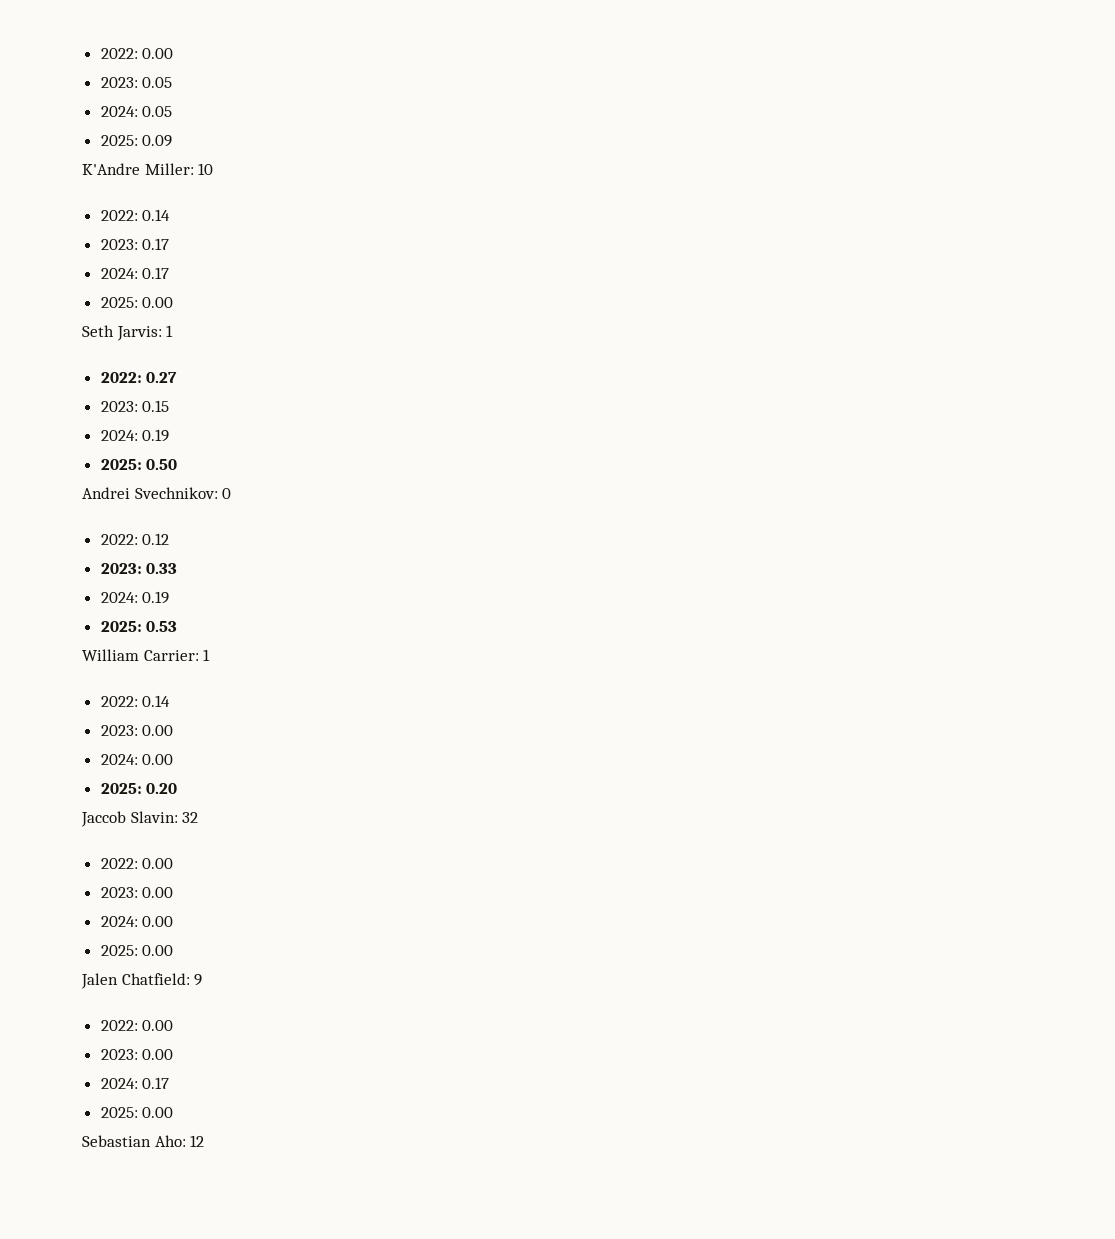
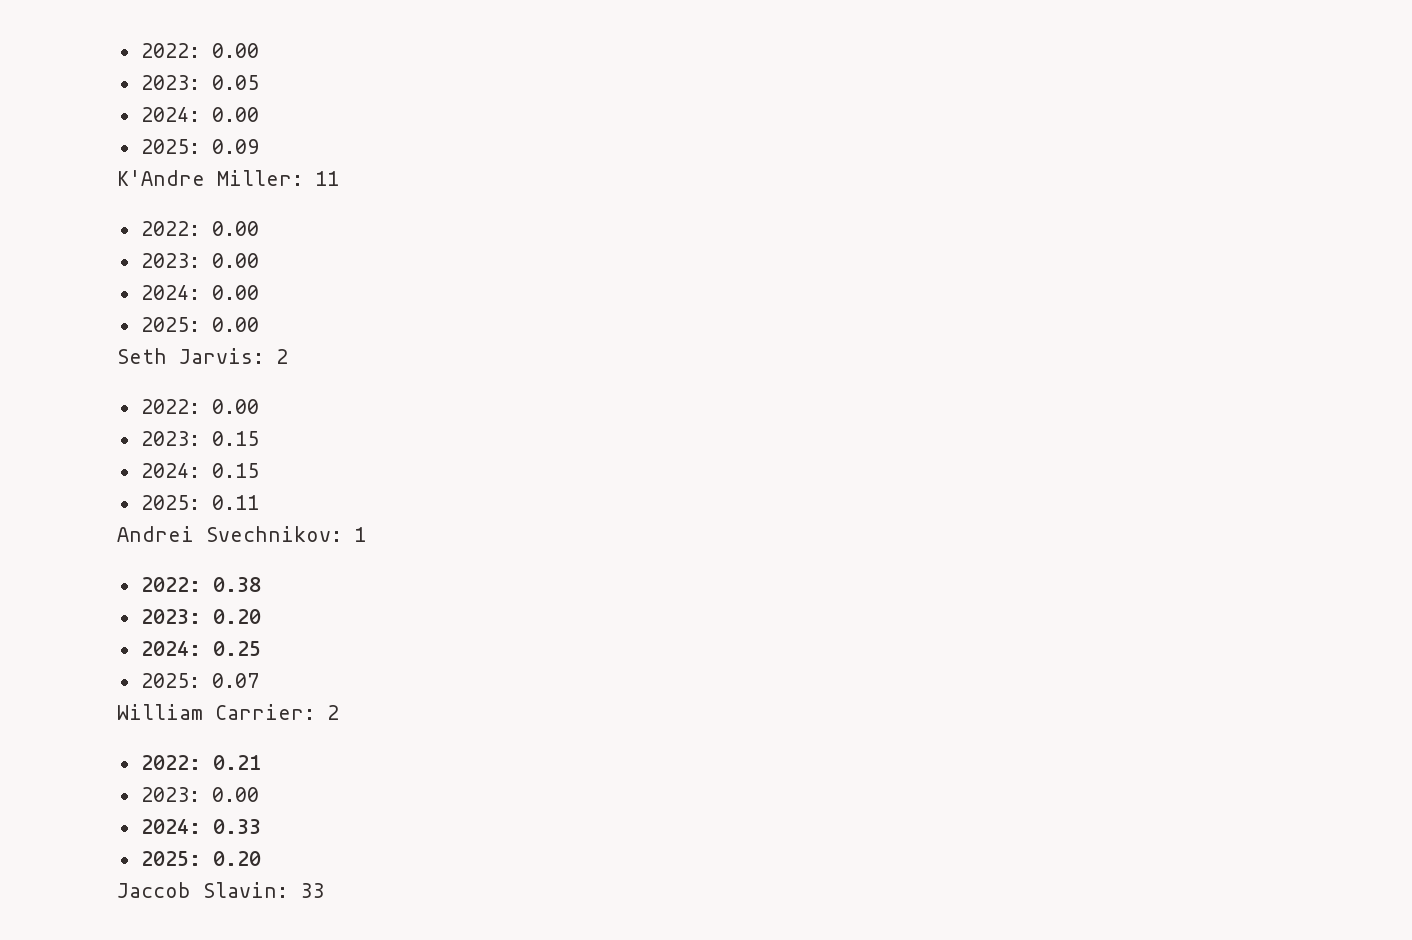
[142,106,173,117] 0.05 -> [211,107,259,122] 0.00
[198,163,214,175] [100,209,171,221] [100,238,170,250] [100,267,170,279] [100,297,174,308] [82,325,174,341] [100,372,178,383] [100,400,170,412] [100,429,170,442] [100,459,178,470] [82,487,232,499] [100,533,170,545] [100,563,178,574] [100,591,170,604] [100,621,178,632] [82,649,211,661] [100,695,171,707] [100,725,174,736] [100,754,174,765] [100,783,178,794] [81,811,199,827] 10 // 2022: 0.14 // 2023: 0.17 // 2024: 0.17 // 2025: 0.00 // Seth Jarvis: 1 // 2022: 0.27 // 2023: 0.15 // 2024: 0.19 // 2025: 0.50 // Andrei Svechnikov: 0 // 2022: 0.12 // 2023: 0.33 // 2024: 0.19 // 2025: 0.53 // William Carrier: 1 // 2022: 0.14 // 2023: 0.00 // 2024: 0.00 // 2025: 0.20 // Jaccob Slavin: 32 -> [315,171,339,186] 11
[81,973,203,989] [100,1020,174,1031] [100,1049,174,1060] [100,1077,170,1089] [100,1107,174,1118] [82,1135,205,1147] Jalen Chatfield: 9 // 2022: 0.00 // 2023: 0.00 // 2024: 0.17 // 2025: 0.00 // Sebastian Aho: 12 -> [117,348,288,364] [140,399,259,414] [140,431,259,446] [140,463,259,478] [140,495,259,510] [117,526,366,542] [140,577,261,592] [140,609,261,624] [140,641,261,656] [140,673,259,688] [117,704,339,720] [140,755,261,770] [140,787,259,802] [140,819,261,834] [140,851,261,866] [117,882,324,898] Seth Jarvis: 2 // 2022: 0.00 // 2023: 0.15 // 2024: 0.15 // 2025: 0.11 // Andrei Svechnikov: 1 // 2022: 0.38 // 2023: 0.20 // 2024: 0.25 // 2025: 0.07 // William Carrier: 2 // 2022: 0.21 // 2023: 0.00 // 2024: 0.33 // 2025: 0.20 // Jaccob Slavin: 33

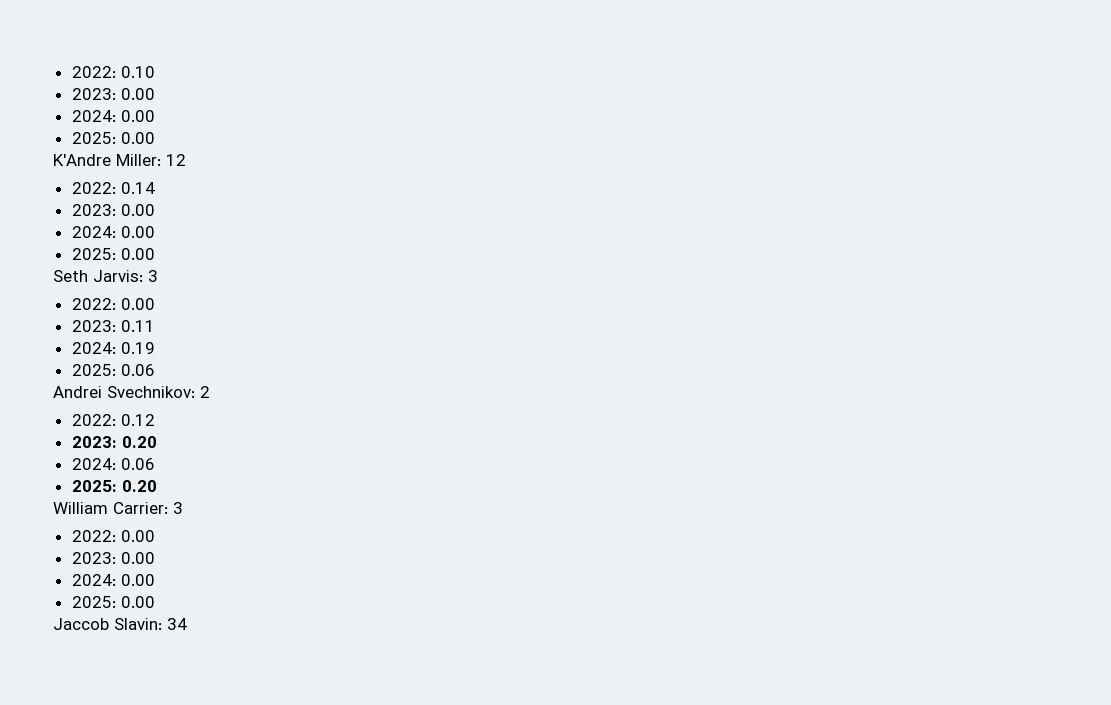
[140,43,259,58] [140,75,259,90] [140,107,259,122] [140,139,259,154] 2022: 0.00 // 2023: 0.05 // 2024: 0.00 // 2025: 0.09 -> [71,66,155,78] [71,88,155,100] [71,110,155,122] [71,132,155,144] 2022: 0.10 // 2023: 0.00 // 2024: 0.00 // 2025: 0.00
[315,171,339,186] 11 -> [166,154,186,166] [71,182,155,194] [71,204,155,216] [71,226,155,238] [71,248,155,260] [53,270,158,282] [71,298,155,310] [71,320,155,332] [71,342,155,354] [71,364,155,376] [53,386,210,398] [71,414,155,426] [71,436,157,448] [71,458,155,470] [71,480,157,492] [53,502,183,514] 12 // 2022: 0.14 // 2023: 0.00 // 2024: 0.00 // 2025: 0.00 // Seth Jarvis: 3 // 2022: 0.00 // 2023: 0.11 // 2024: 0.19 // 2025: 0.06 // Andrei Svechnikov: 2 // 2022: 0.12 // 2023: 0.20 // 2024: 0.06 // 2025: 0.20 // William Carrier: 3
[117,348,288,364] [140,399,259,414] [140,431,259,446] [140,463,259,478] [140,495,259,510] [117,526,366,542] [140,577,261,592] [140,609,261,624] [140,641,261,656] [140,673,259,688] [117,704,339,720] [140,755,261,770] [140,787,259,802] [140,819,261,834] [140,851,261,866] // Seth Jarvis: 2 // 2022: 0.00 // 2023: 0.15 // 2024: 0.15 // 2025: 0.11 // Andrei Svechnikov: 1 // 2022: 0.38 // 2023: 0.20 // 2024: 0.25 // 2025: 0.07 // William Carrier: 2 // 2022: 0.21 // 2023: 0.00 // 2024: 0.33 // 2025: 0.20 -> (155, 602) none
[300,883,324,898] 33 -> [167,618,187,630] 34

